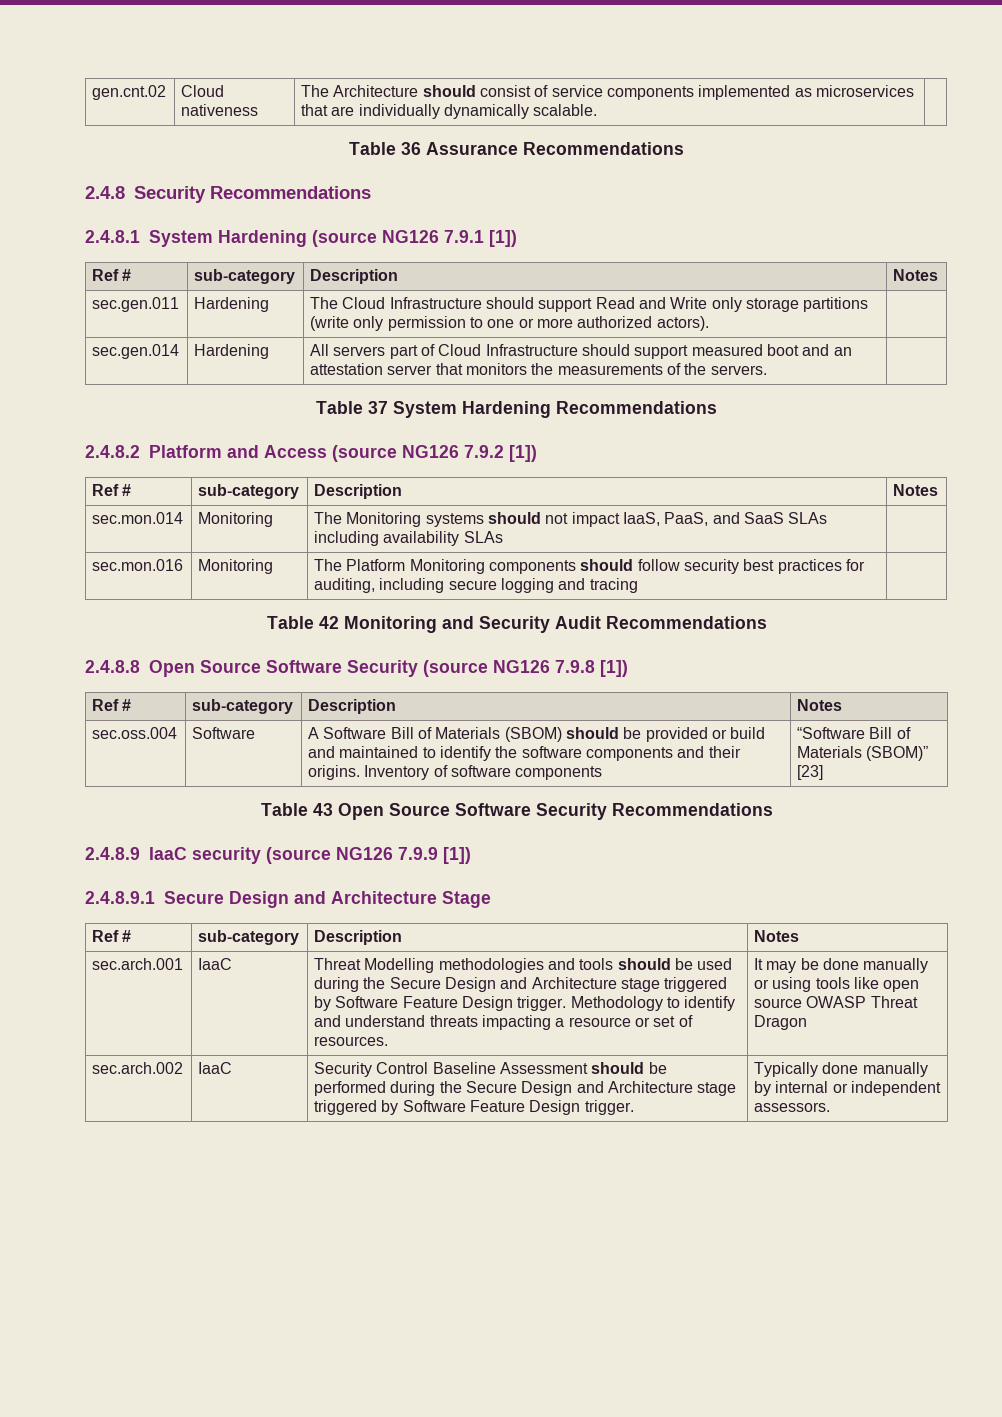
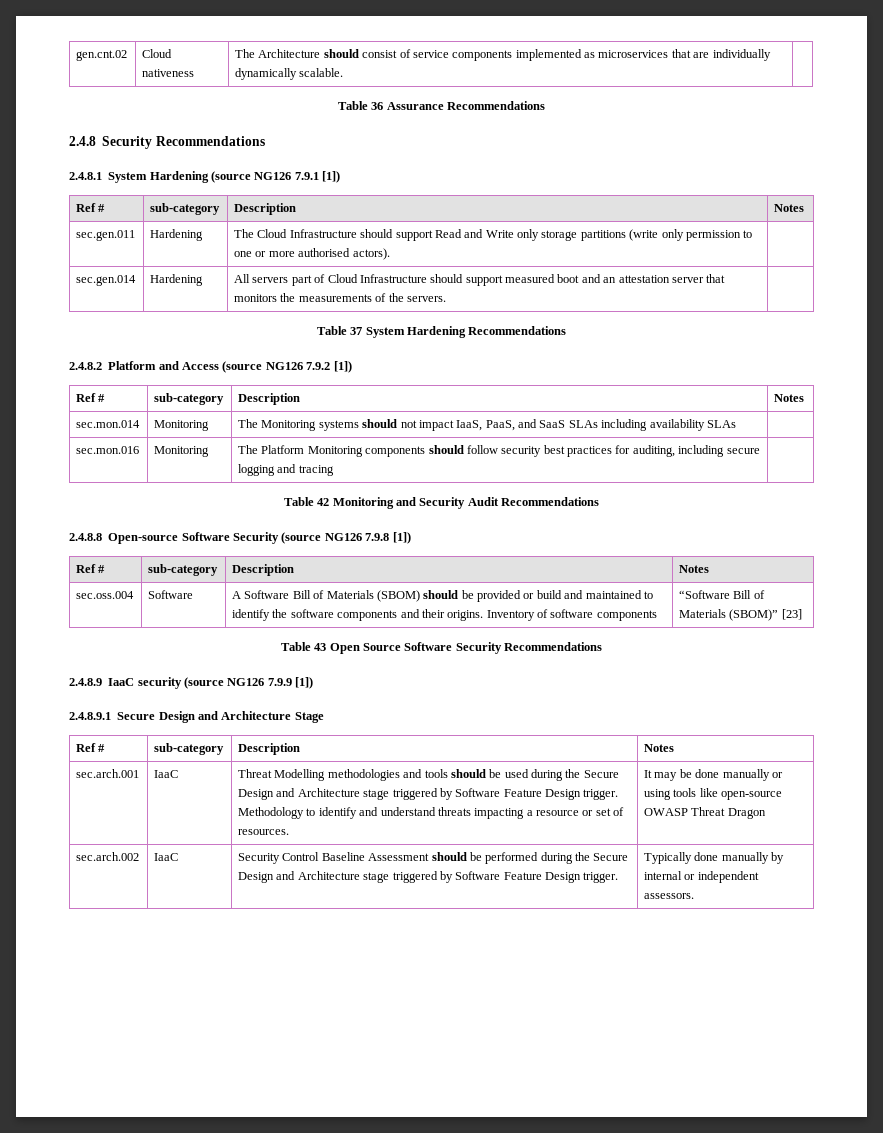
[577,316,653,328] authorized -> [298,248,351,257] authorised
[148,660,261,677] Open Source -> [108,533,179,544] Open-source
[883,980,920,992] [754,998,803,1008] open source -> [721,791,783,800] open-source

